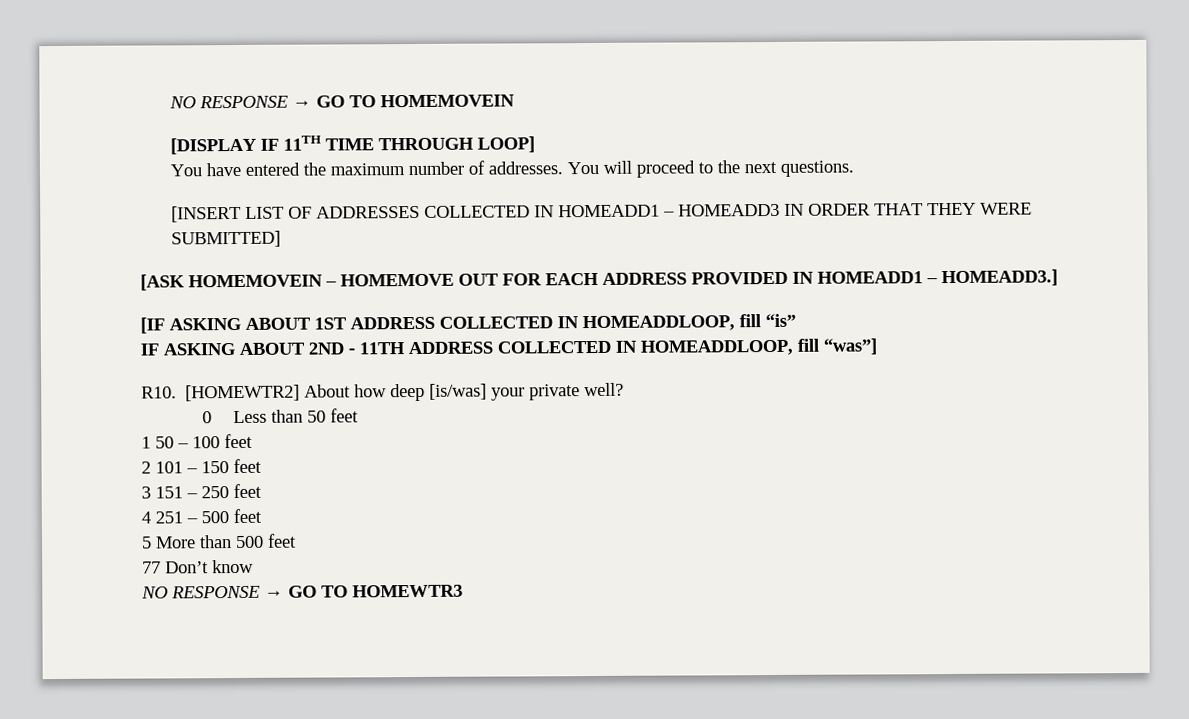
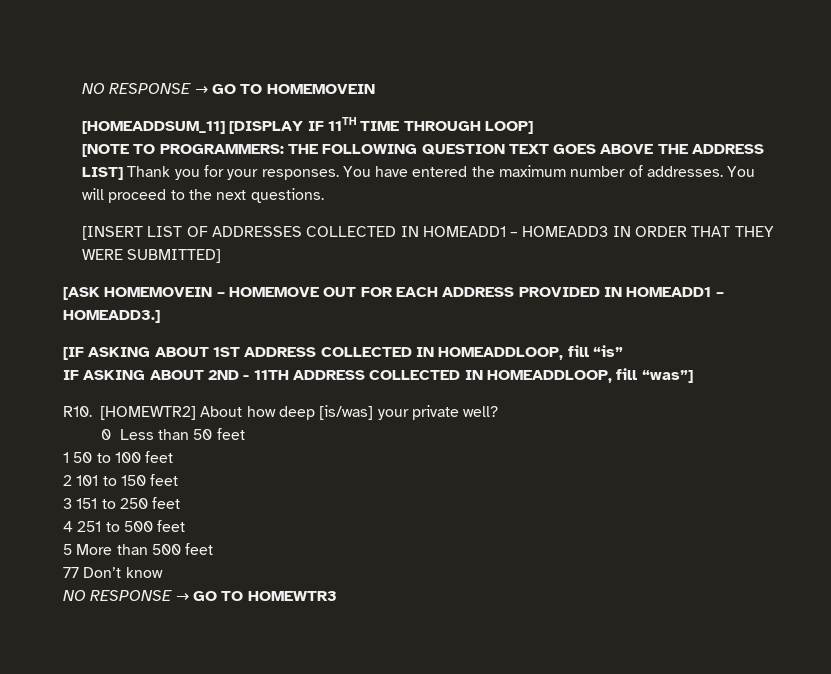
(515, 101) none -> [81,121,225,134] [HOMEADDSUM_11]
(535, 144) none -> [81,144,765,157] [81,165,339,180] [NOTE TO PROGRAMMERS: THE FOLLOWING QUESTION TEXT GOES ABOVE THE ADDRESS LIST] Thank you for your responses.
[177,443,189,449] – -> [96,453,111,463] to
[186,468,198,474] – -> [102,476,117,486] to
[186,493,198,499] – -> [101,499,116,509] to
[186,518,198,524] – -> [105,522,120,532] to

